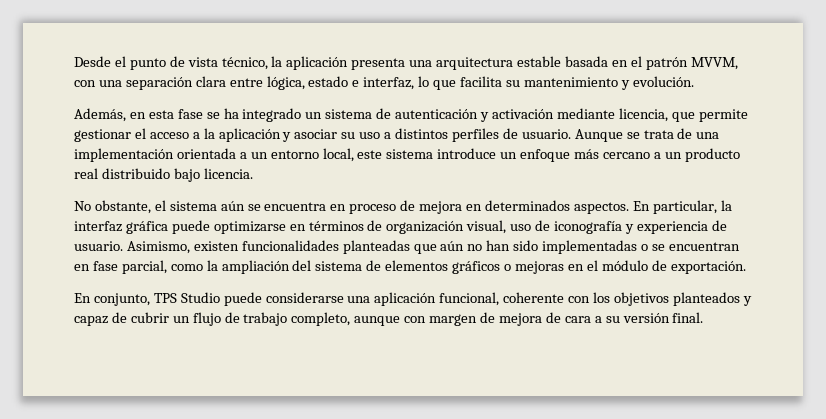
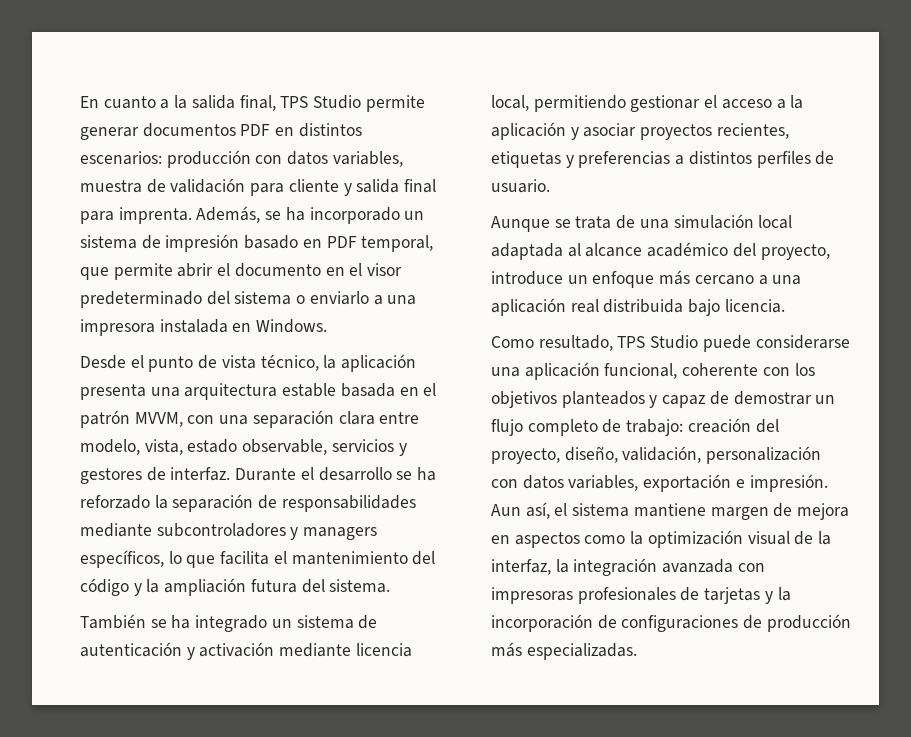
(74, 61) none -> [80,95,425,112] [80,123,362,140] [80,150,403,168] [80,178,437,196] [80,206,425,224] [80,234,434,252] [80,263,403,280] [80,291,417,308] [80,319,328,336] En cuanto a la salida final, TPS Studio permite generar documentos PDF en distintos escenarios: producción con datos variables, muestra de validación para cliente y salida final para imprenta. Además, se ha incorporado un sistema de impresión basado en PDF temporal, que permite abrir el documento en el visor predeterminado del sistema o enviarlo a una impresora instalada en Windows. //
[266,76,694,90] [74,108,203,122] lógica, estado e interfaz, lo que facilita su mantenimiento y evolución. // Además, en esta fase -> [80,439,407,456] [80,467,437,484] [80,494,416,512] [80,523,378,540] [80,550,436,568] [80,578,391,596] [80,614,146,629] modelo, vista, estado observable, servicios y gestores de interfaz. Durante el desarrollo se ha reforzado la separación de responsabilidades mediante subcontroladores y managers específicos, lo que facilita el mantenimiento del código y la ampliación futura del sistema. // También
[618,108,748,122] licencia, que permite -> [355,643,412,657] [491,95,626,112] licencia local, permitiendo
[341,132,381,139] su uso -> [640,123,789,140] [491,151,671,168] proyectos recientes, etiquetas y preferencias
(571, 134) none -> (550, 186) //
[74,148,434,162] implementación orientada a un entorno local, este sistema -> [673,214,793,229] [491,242,830,260] simulación local adaptada al alcance académico del proyecto,
[664,148,740,162] [74,168,253,182] [74,200,732,214] [74,220,727,234] [74,240,740,254] [74,260,746,274] [74,293,150,306] un producto real distribuido bajo licencia. // No obstante, el sistema aún se encuentra en proceso de mejora en determinados aspectos. En particular, la interfaz gráfica puede optimizarse en términos de organización visual, uso de iconografía y experiencia de usuario. Asimismo, existen funcionalidades planteadas que aún no han sido implementadas o se encuentran en fase parcial, como la ampliación del sistema de elementos gráficos o mejoras en el módulo de exportación. // En conjunto, -> [772,275,802,285] [491,298,785,316] [491,335,613,351] una aplicación real distribuida bajo licencia. // Como resultado,
[130,312,169,323] cubrir -> [733,391,812,405] demostrar
[224,312,704,326] de trabajo completo, aunque con margen de mejora de cara a su versión final. -> [527,418,779,436] [491,446,822,464] [491,474,828,492] [491,502,850,520] [491,530,832,548] [491,558,765,576] [491,587,791,604] [491,614,851,632] [491,642,637,660] completo de trabajo: creación del proyecto, diseño, validación, personalización con datos variables, exportación e impresión. Aun así, el sistema mantiene margen de mejora en aspectos como la optimización visual de la interfaz, la integración avanzada con impresoras profesionales de tarjetas y la incorporación de configuraciones de producción más especializadas.

